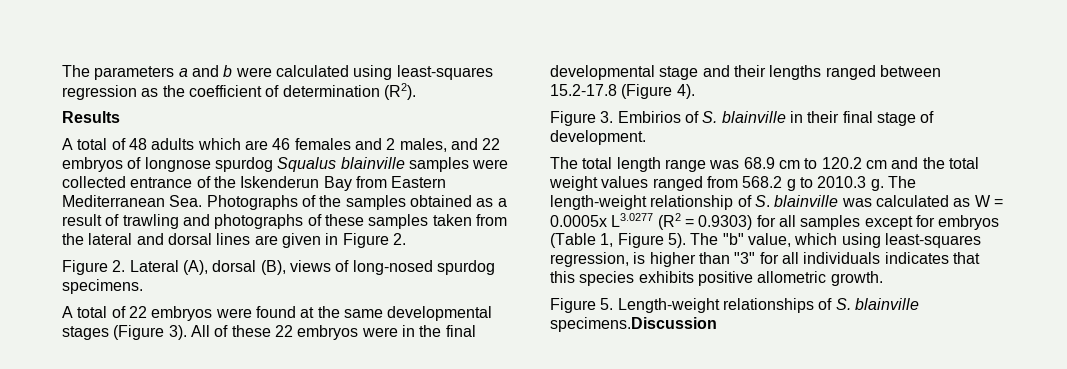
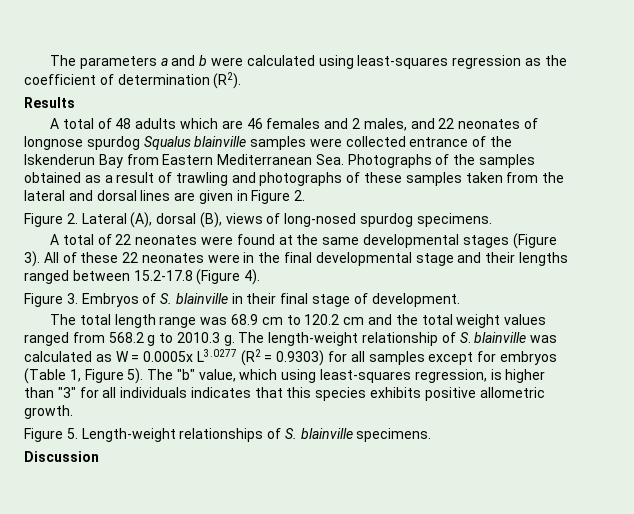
[62,157,123,172] embryos -> [458,119,521,129] neonates
[151,306,213,321] embryos -> [135,235,198,245] neonates
[297,325,359,340] embryos -> [141,253,204,263] neonates
[617,111,681,123] Embirios -> [81,293,139,307] Embryos
[550,317,717,332] specimens.Discussion -> [356,428,432,442] [24,451,99,462] specimens. // Discussion

